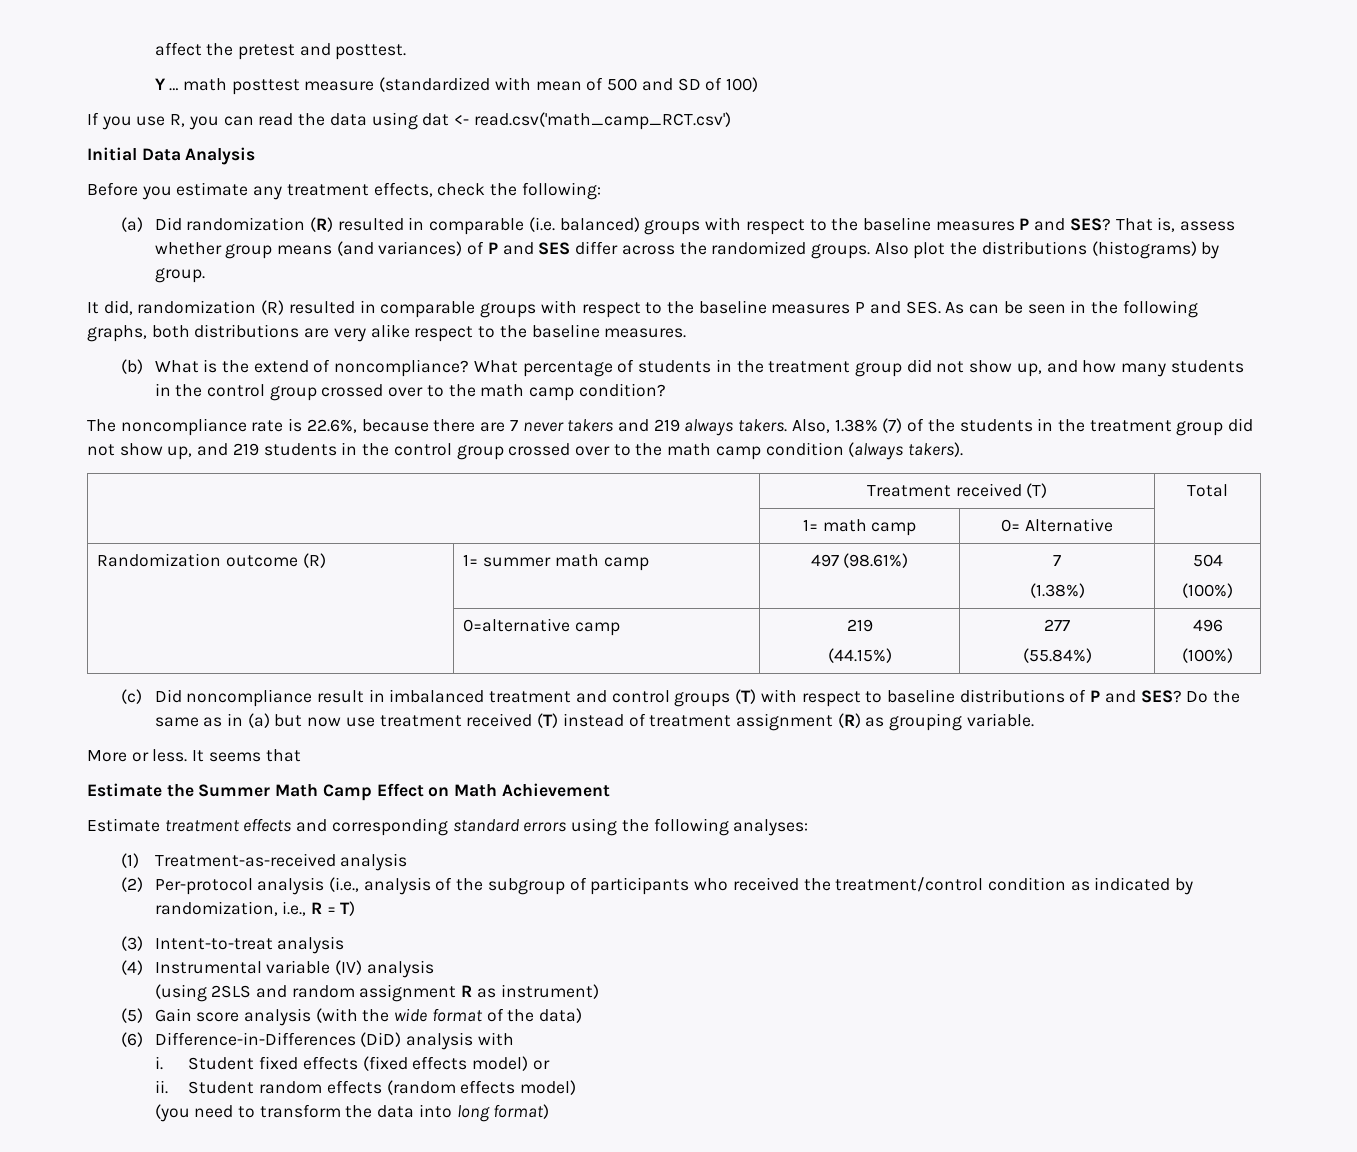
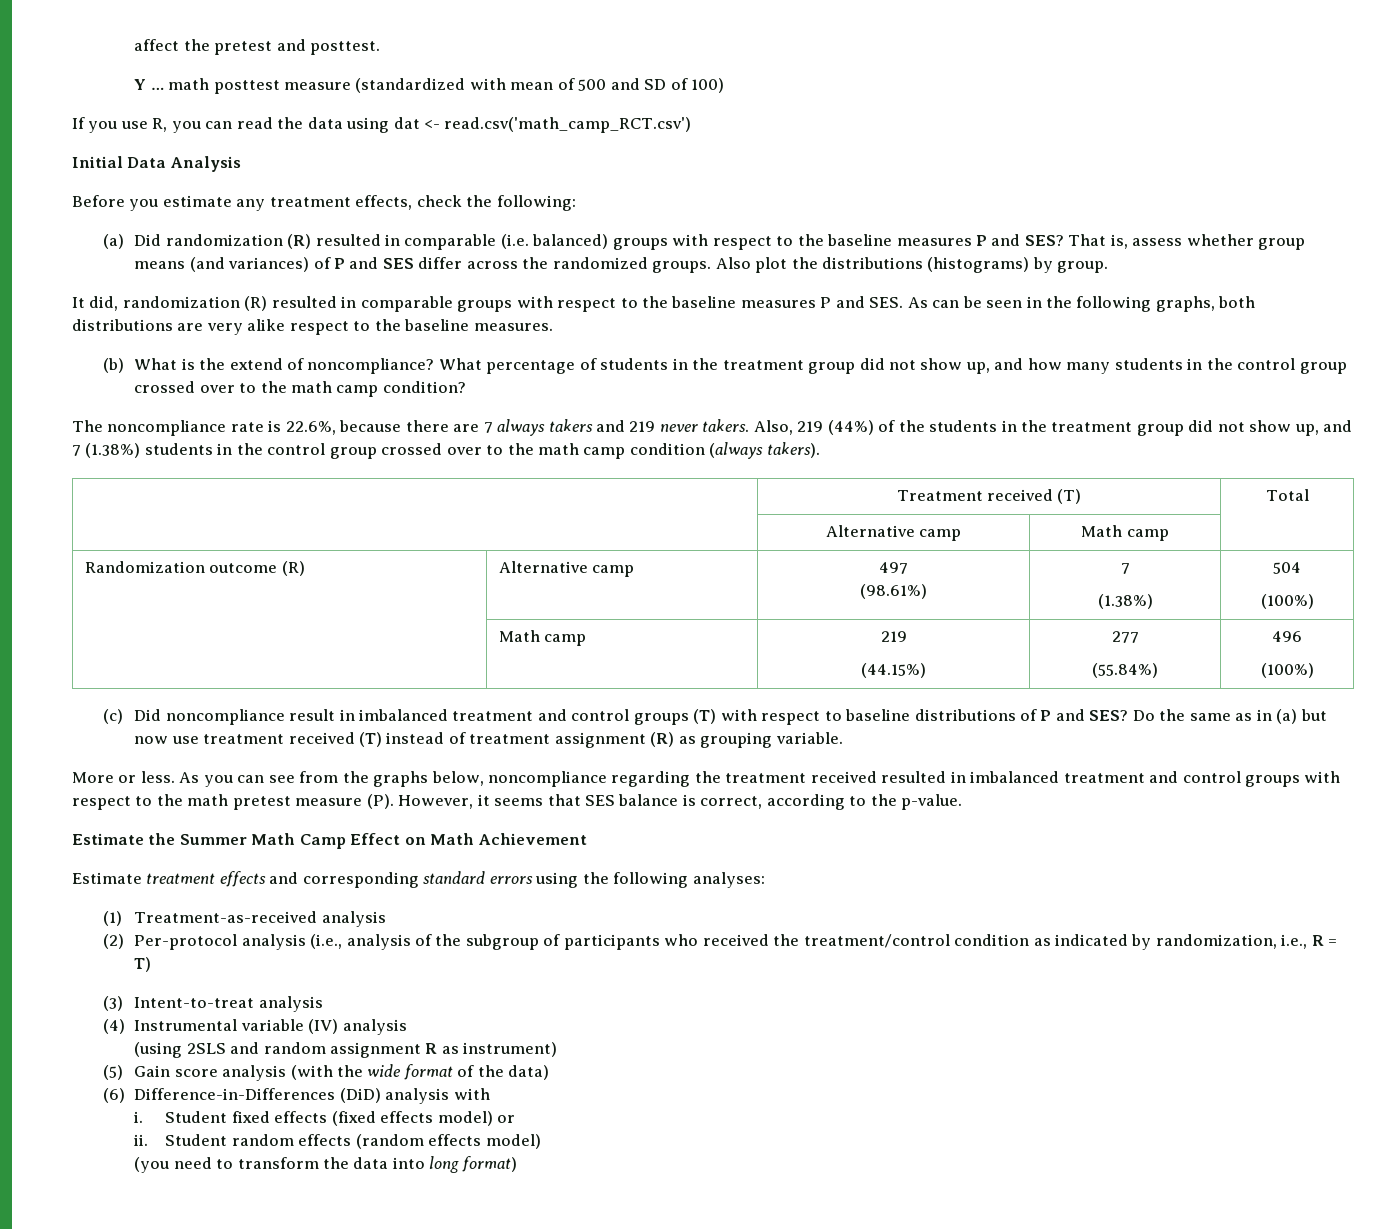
[522,422,564,432] never -> [497,419,546,436] always
[684,419,734,436] always -> [659,424,698,432] never
[834,418,903,433] 1.38% (7) -> [797,420,874,435] 219 (44%)
[232,443,259,456] 219 -> [72,443,141,458] 7 (1.38%)
[802,519,917,536] [1001,518,1113,532] 1= math camp | 0= Alternative -> [825,525,962,541] [1081,525,1169,541] Alternative camp | Math camp
[463,554,599,567] 1= summer math -> [498,561,588,573] Alternative
(839, 560) none -> (908, 568) //
[463,618,571,632] 0=alternative -> [498,630,540,642] Math
[192,749,301,762] It seems that -> [179,771,1341,787] [72,794,963,810] As you can see from the graphs below, noncompliance regarding the treatment received resulted in imbalanced treatment and control groups with respect to the math pretest measure (P). However, it seems that SES balance is correct, according to the p-value.

